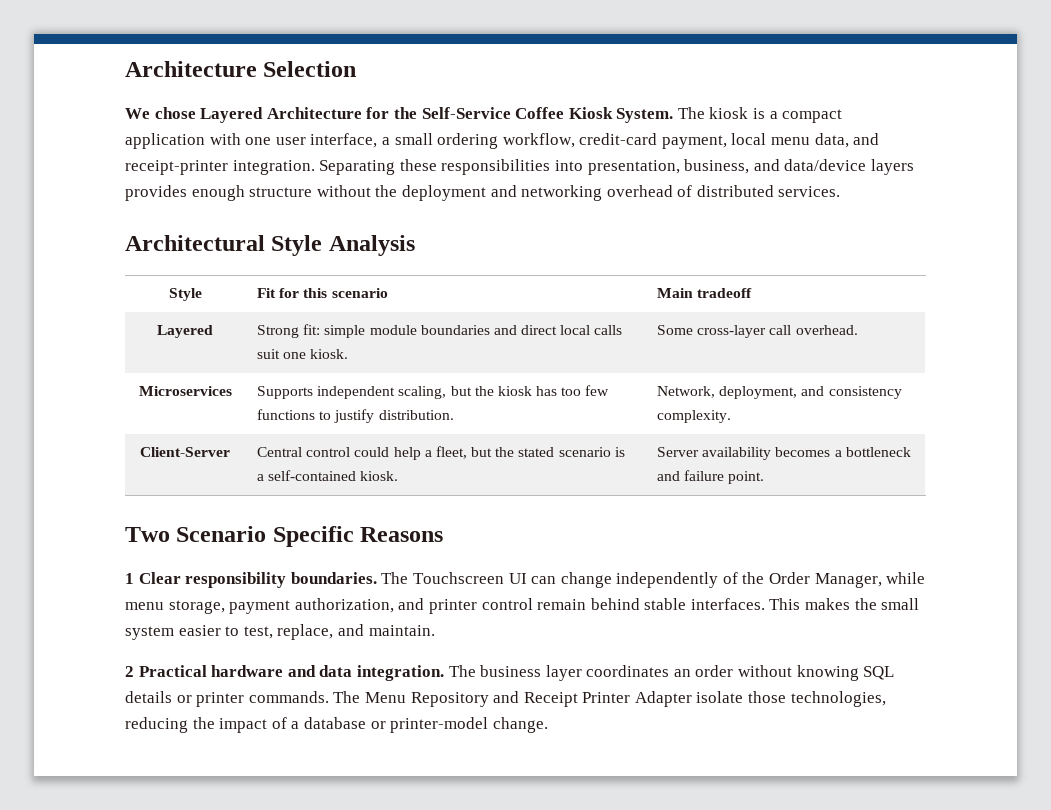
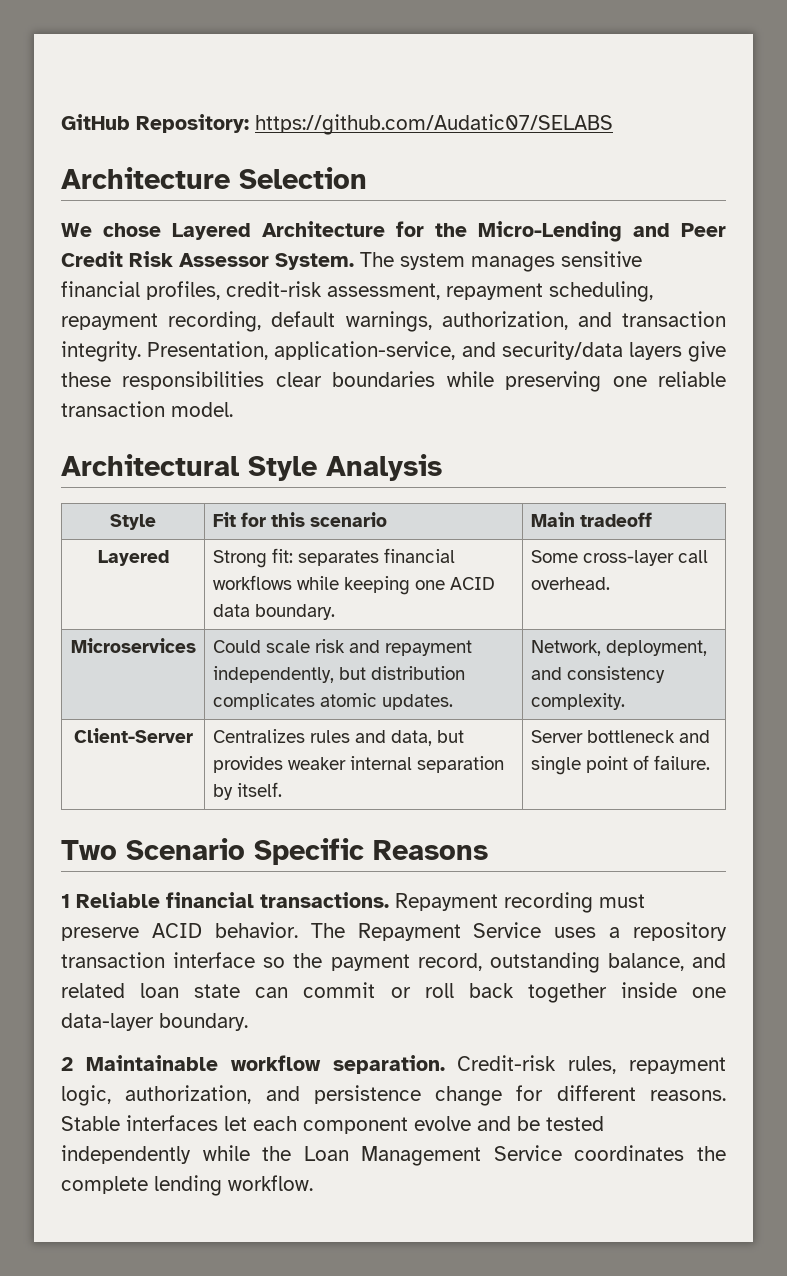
(125, 69) none -> [61,114,613,135] GitHub Repository: https://github.com/Audatic07/SELABS //
[421,107,843,123] [125,133,880,149] [125,159,914,175] [125,185,841,201] Self-Service Coffee Kiosk System. The kiosk is a compact application with one user interface, a small ordering workflow, credit-card payment, local menu data, and receipt-printer integration. Separating these responsibilities into presentation, business, and data/device layers provides enough structure without the deployment and networking overhead of distributed services. -> [478,221,726,242] [61,251,642,272] [61,281,653,302] [61,311,726,332] [61,341,726,362] [61,371,727,392] [61,401,233,417] Micro-Lending and Peer Credit Risk Assessor System. The system manages sensitive financial profiles, credit-risk assessment, repayment scheduling, repayment recording, default warnings, authorization, and transaction integrity. Presentation, application-service, and security/data layers give these responsibilities clear boundaries while preserving one reliable transaction model.
[324,325,623,338] [256,349,349,359] simple module boundaries and direct local calls suit one kiosk. -> [297,548,455,566] [212,575,495,595] [212,604,335,620] separates financial workflows while keeping one ACID data boundary.
[256,385,610,399] [256,409,454,423] Supports independent scaling, but the kiosk has too few functions to justify distribution. -> [212,639,472,656] [212,666,465,683] [212,693,453,710] Could scale risk and repayment independently, but distribution complicates atomic updates.
[256,446,625,460] [256,470,399,481] [656,447,911,460] [656,470,765,484] Central control could help a fleet, but the stated scenario is a self-contained kiosk. | Server availability becomes a bottleneck and failure point. -> [212,729,464,746] [212,756,504,773] [212,782,282,800] [530,730,710,743] [530,755,710,775] Centralizes rules and data, but provides weaker internal separation by itself. | Server bottleneck and single point of failure.
[138,572,926,588] [125,598,920,614] [125,624,435,640] [125,665,895,681] [125,691,886,707] [125,717,548,733] Clear responsibility boundaries. The Touchscreen UI can change independently of the Order Manager, while menu storage, payment authorization, and printer control remain behind stable interfaces. This makes the small system easier to test, replace, and maintain. // 2 Practical hardware and data integration. The business layer coordinates an order without knowing SQL details or printer commands. The Menu Repository and Receipt Printer Adapter isolate those technologies, reducing the impact of a database or printer-model change. -> [76,892,645,913] [61,922,727,941] [61,952,726,973] [61,982,727,1003] [61,1013,248,1031] [61,1055,726,1074] [61,1085,726,1106] [61,1115,604,1134] [61,1145,726,1166] [61,1175,313,1196] Reliable financial transactions. Repayment recording must preserve ACID behavior. The Repayment Service uses a repository transaction interface so the payment record, outstanding balance, and related loan state can commit or roll back together inside one data-layer boundary. // 2 Maintainable workflow separation. Credit-risk rules, repayment logic, authorization, and persistence change for different reasons. Stable interfaces let each component evolve and be tested independently while the Loan Management Service coordinates the complete lending workflow.

